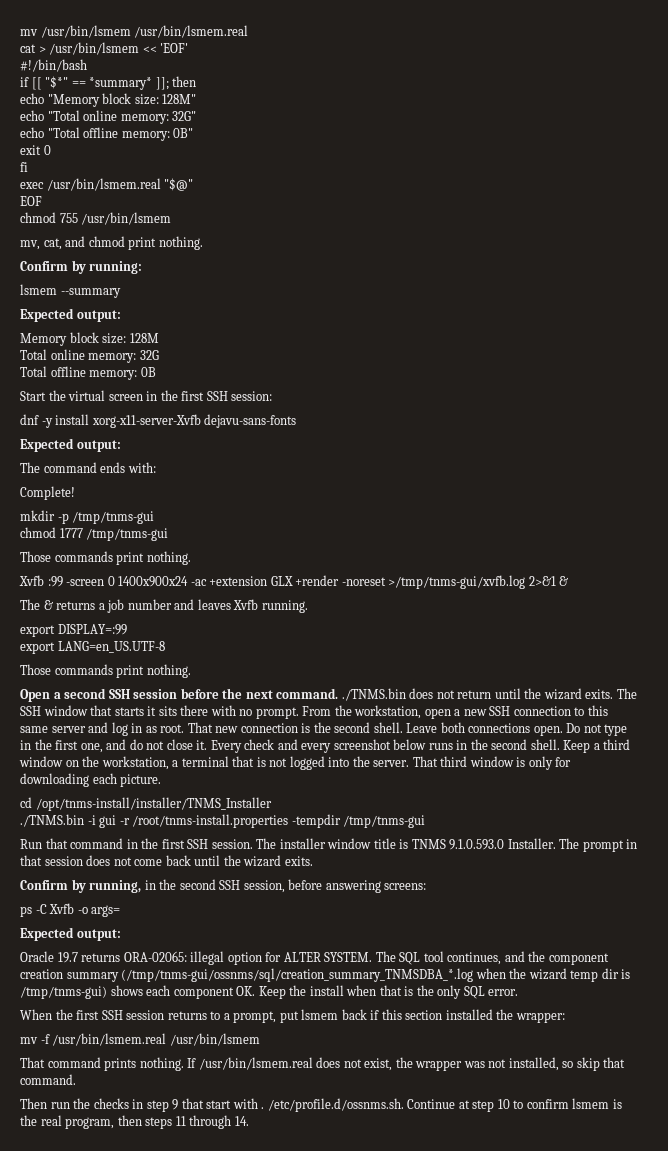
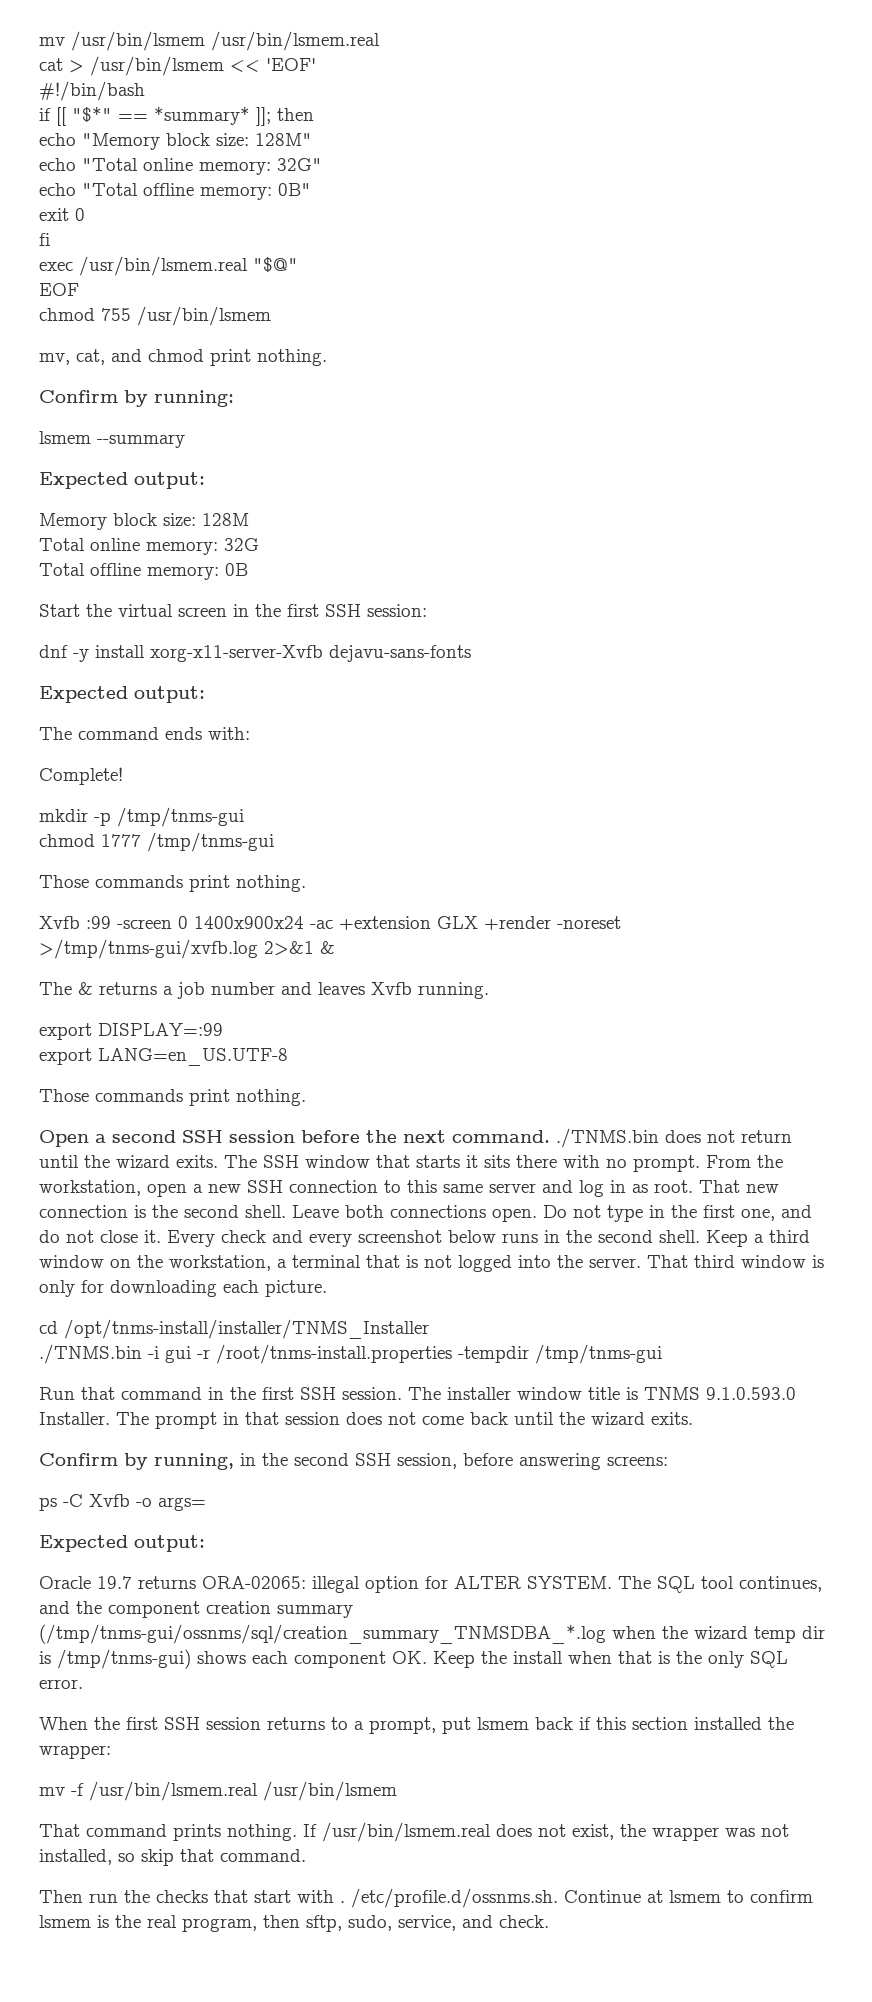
[132,1099,179,1112] in step 9 -> (208, 1896) none
[472,1099,510,1112] step 10 -> [669,1890,721,1903] lsmem
[145,1115,249,1129] steps 11 through 14. -> [306,1915,549,1932] sftp, sudo, service, and check.

